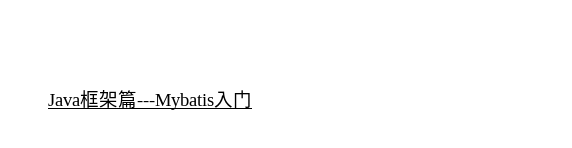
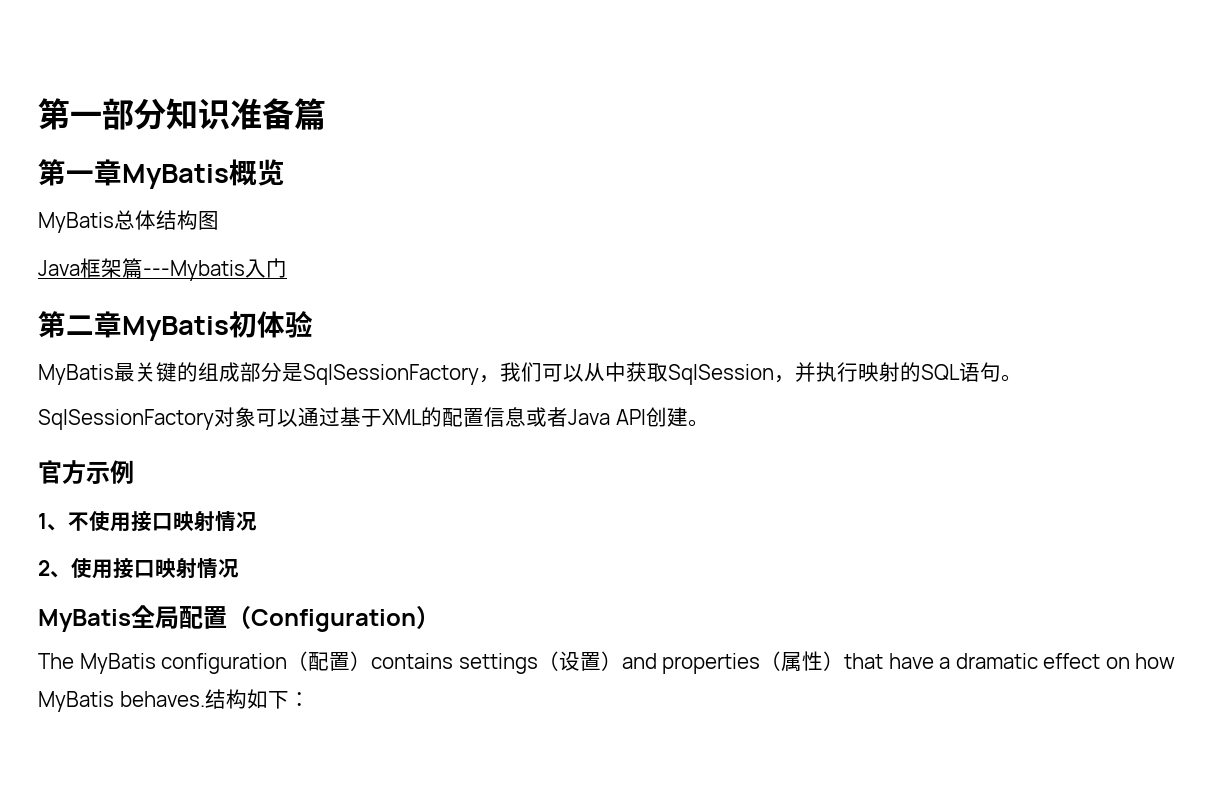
(48, 100) none -> [38,98,326,130] [38,159,285,189] [38,210,219,233] 第一部分知识准备篇 // 第一章MyBatis概览 // MyBatis总体结构图 //
(252, 99) none -> [38,311,313,341] [38,362,1022,385] [38,407,709,430] [38,460,134,484] [38,511,257,532] [38,558,239,579] [38,605,440,632] [38,651,1176,674] [38,689,310,712] // 第二章MyBatis初体验 // MyBatis最关键的组成部分是SqlSessionFactory，我们可以从中获取SqlSession，并执行映射的SQL语句。 // SqlSessionFactory对象可以通过基于XML的配置信息或者Java API创建。 // 官方示例 // 1、不使用接口映射情况 // 2、使用接口映射情况 // MyBatis全局配置（Configuration） // The MyBatis configuration（配置）contains settings（设置）and properties（属性）that have a dramatic effect on how MyBatis behaves.结构如下：

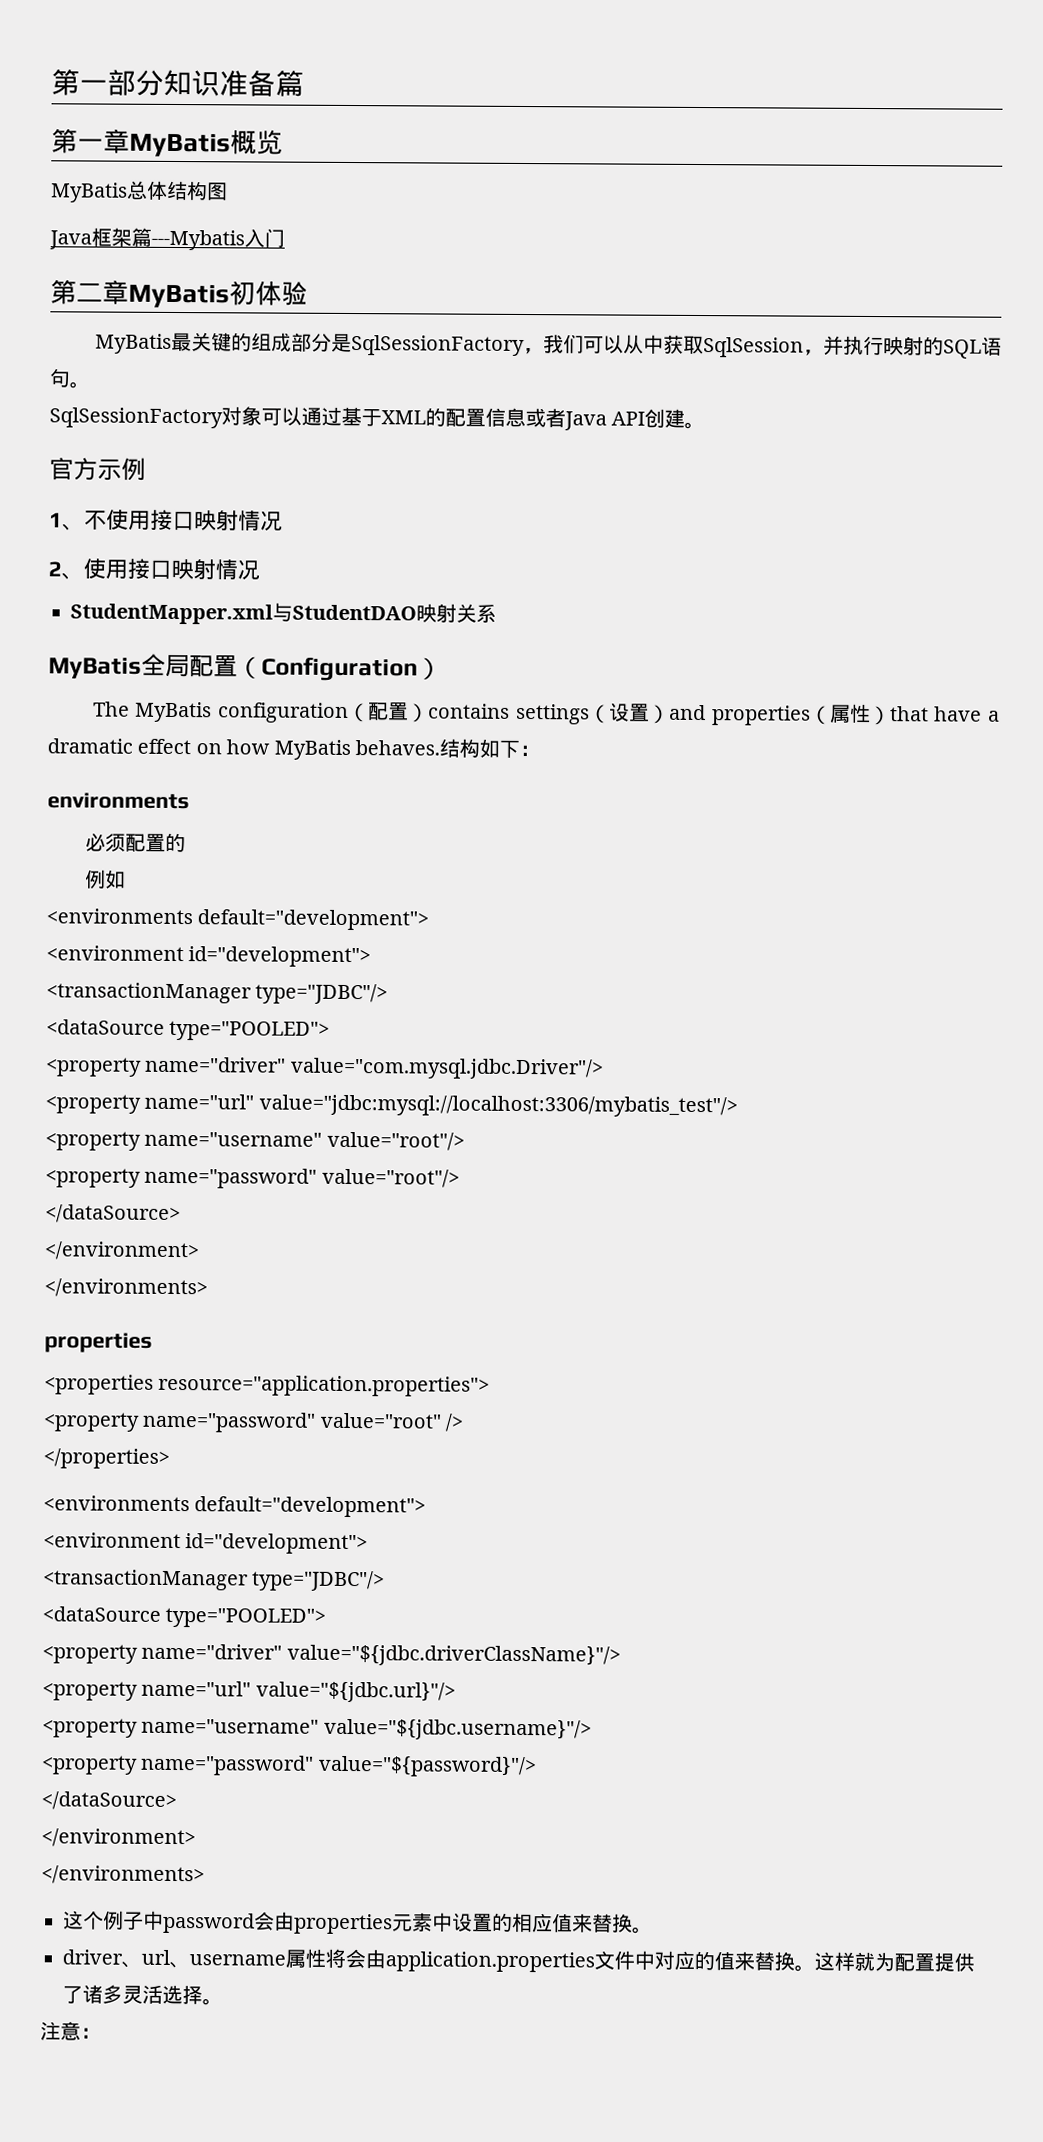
(239, 568) none -> [70,602,497,625] // StudentMapper.xml与StudentDAO映射关系
(310, 699) none -> [47,792,190,810] [84,832,186,853] [84,869,126,889] [46,908,430,931] [46,945,372,968] [46,982,389,1005] [46,1019,331,1041] [45,1056,604,1080] [45,1093,738,1118] [45,1131,465,1151] [45,1167,460,1189] [45,1204,181,1224] [44,1241,200,1261] [44,1278,208,1298] [44,1332,153,1353] [44,1374,491,1397] [43,1411,465,1433] [43,1448,170,1469] [43,1495,427,1518] [43,1532,369,1555] [43,1569,386,1592] [42,1606,327,1628] [42,1643,621,1667] [42,1680,456,1703] [42,1718,592,1741] [41,1754,537,1778] [41,1791,177,1811] [41,1828,196,1848] [41,1865,205,1885] [63,1910,653,1935] [62,1948,975,1973] [62,1984,223,2006] [40,2021,101,2041] // environments // 必须配置的 // 例如 // <environments default="development"> // <environment id="development"> // <transactionManager type="JDBC"/> // <dataSource type="POOLED"> // <property name="driver" value="com.mysql.jdbc.Driver"/> // <property name="url" value="jdbc:mysql://localhost:3306/mybatis_test"/> // <property name="username" value="root"/> // <property name="password" value="root"/> // </dataSource> // </environment> // </environments> // properties // <properties resource="application.properties"> // <property name="password" value="root" /> // </properties> // <environments default="development"> // <environment id="development"> // <transactionManager type="JDBC"/> // <dataSource type="POOLED"> // <property name="driver" value="${jdbc.driverClassName}"/> // <property name="url" value="${jdbc.url}"/> // <property name="username" value="${jdbc.username}"/> // <property name="password" value="${password}"/> // </dataSource> // </environment> // </environments> // 这个例子中password会由properties元素中设置的相应值来替换。 // driver、url、username属性将会由application.properties文件中对应的值来替换。这样就为配置提供了诸多灵活选择。 // 注意：

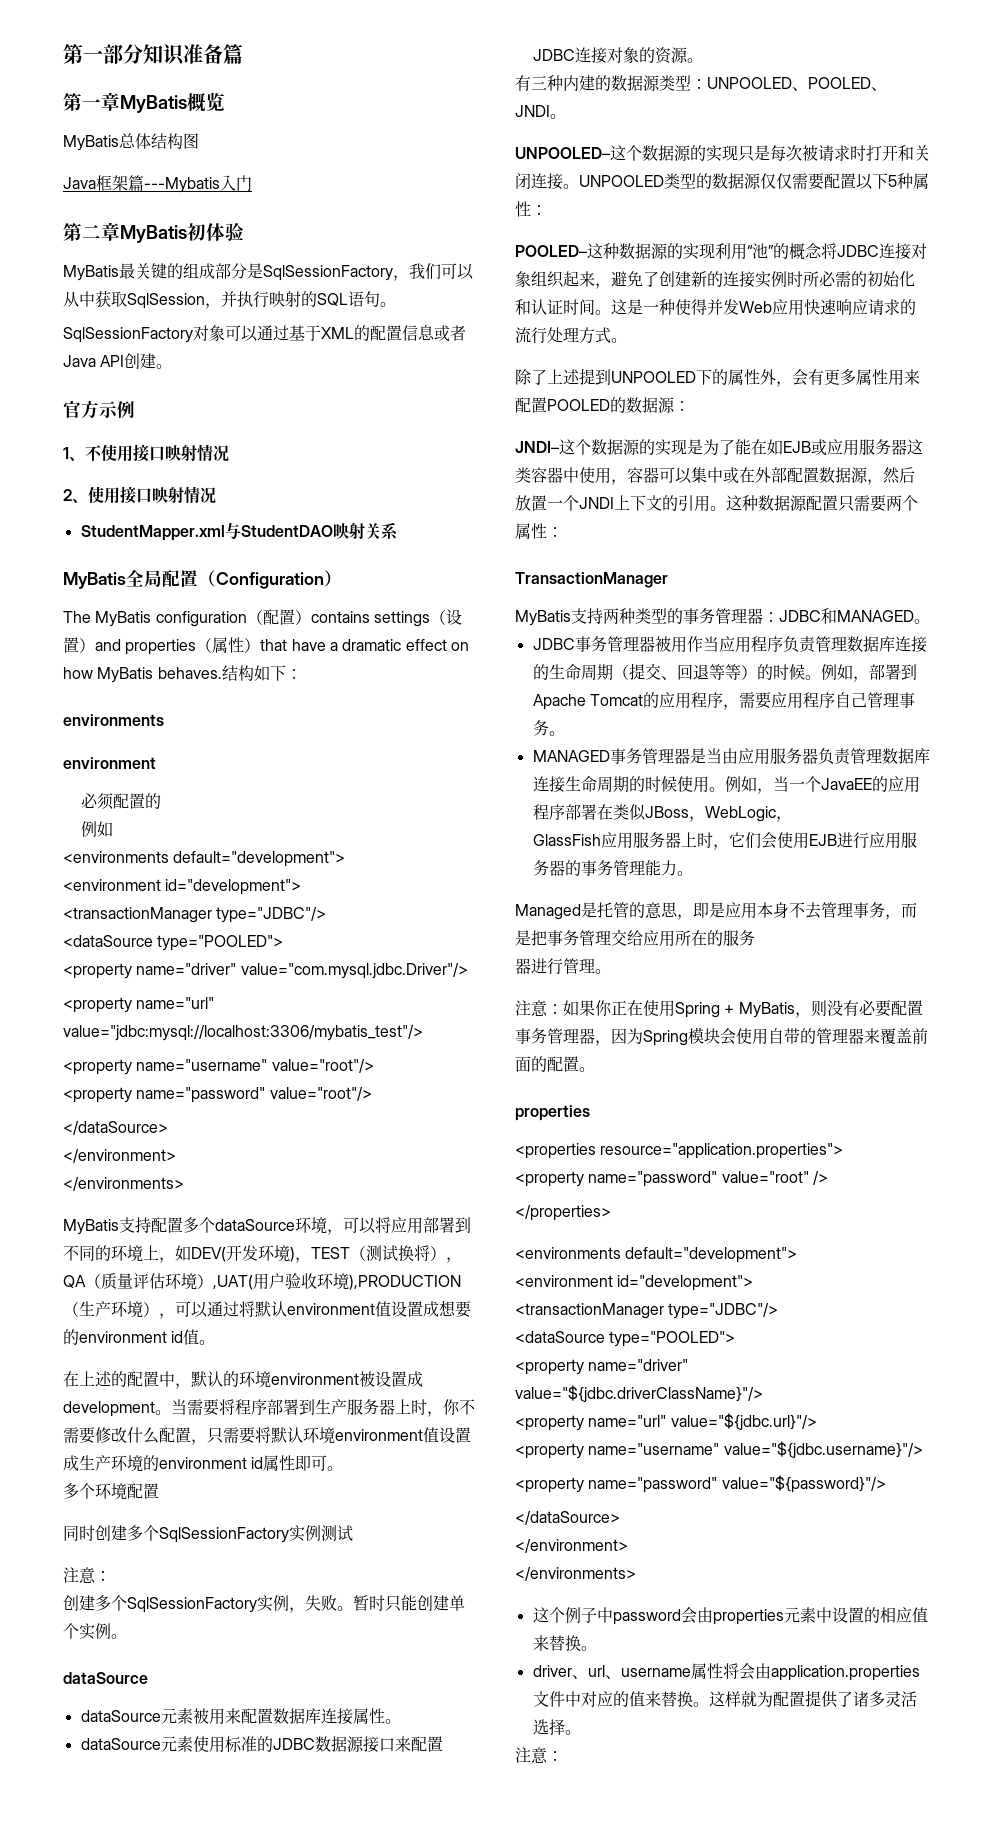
(190, 801) none -> [63,757,156,769] // environment
(208, 1288) none -> [63,1217,471,1235] [63,1245,462,1263] [63,1273,461,1290] [63,1300,471,1319] [63,1329,216,1345] [63,1371,423,1389] [63,1399,475,1417] [63,1427,471,1445] [63,1455,344,1472] [63,1483,159,1500] [63,1525,353,1543] [63,1567,111,1584] [63,1595,465,1613] [63,1623,127,1640] [63,1672,148,1684] [80,1708,401,1725] [80,1736,443,1753] [532,47,703,64] [515,75,887,91] [515,105,566,119] [515,145,930,162] [515,173,929,190] [515,201,547,217] [515,243,927,260] [515,271,915,289] [515,299,916,316] [515,327,627,344] [515,368,920,387] [515,397,690,413] [515,439,923,456] [515,467,915,485] [515,495,918,512] [515,523,563,539] [515,572,668,588] [515,608,930,626] [532,636,927,653] [532,663,917,682] [532,692,915,710] [532,720,565,736] [532,748,930,765] [532,776,920,794] [532,804,792,822] [533,832,918,850] [533,860,694,876] [515,902,917,920] [515,929,755,947] [515,958,611,975] [515,1000,923,1018] [515,1027,928,1046] [515,1056,595,1072] // MyBatis支持配置多个dataSource环境，可以将应用部署到不同的环境上，如DEV(开发环境)，TEST（测试换将），QA（质量评估环境）,UAT(用户验收环境),PRODUCTION（生产环境），可以通过将默认environment值设置成想要的environment id值。 // 在上述的配置中，默认的环境environment被设置成development。当需要将程序部署到生产服务器上时，你不需要修改什么配置，只需要将默认环境environment值设置成生产环境的environment id属性即可。 // 多个环境配置 // 同时创建多个SqlSessionFactory实例测试 // 注意： // 创建多个SqlSessionFactory实例，失败。暂时只能创建单个实例。 // dataSource // dataSource元素被用来配置数据库连接属性。 // dataSource元素使用标准的JDBC数据源接口来配置JDBC连接对象的资源。 // 有三种内建的数据源类型：UNPOOLED、POOLED、JNDI。 // UNPOOLED–这个数据源的实现只是每次被请求时打开和关闭连接。UNPOOLED类型的数据源仅仅需要配置以下5种属性： // POOLED–这种数据源的实现利用“池”的概念将JDBC连接对象组织起来，避免了创建新的连接实例时所必需的初始化和认证时间。这是一种使得并发Web应用快速响应请求的流行处理方式。 // 除了上述提到UNPOOLED下的属性外，会有更多属性用来配置POOLED的数据源： // JNDI–这个数据源的实现是为了能在如EJB或应用服务器这类容器中使用，容器可以集中或在外部配置数据源，然后放置一个JNDI上下文的引用。这种数据源配置只需要两个属性： // TransactionManager // MyBatis支持两种类型的事务管理器：JDBC和MANAGED。 // JDBC事务管理器被用作当应用程序负责管理数据库连接的生命周期（提交、回退等等）的时候。例如，部署到Apache Tomcat的应用程序，需要应用程序自己管理事务。 // MANAGED事务管理器是当由应用服务器负责管理数据库连接生命周期的时候使用。例如，当一个JavaEE的应用程序部署在类似JBoss，WebLogic， // GlassFish应用服务器上时，它们会使用EJB进行应用服务器的事务管理能力。 // Managed是托管的意思，即是应用本身不去管理事务，而是把事务管理交给应用所在的服务 // 器进行管理。 // 注意：如果你正在使用Spring + MyBatis，则没有必要配置事务管理器，因为Spring模块会使用自带的管理器来覆盖前面的配置。

